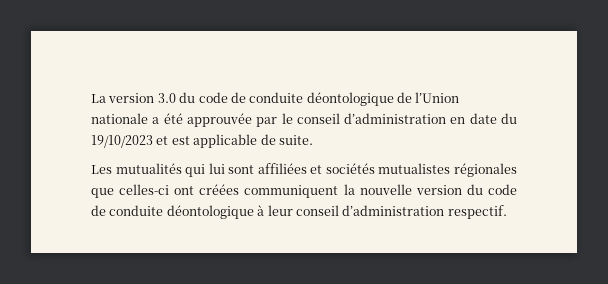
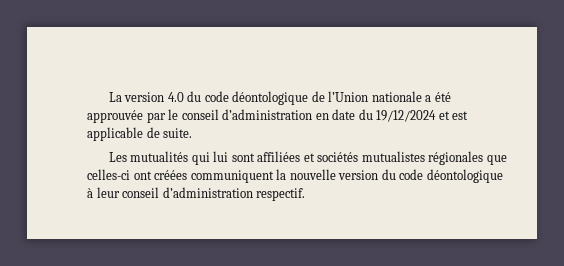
[157,92,304,103] 3.0 du code de conduite -> [167,91,229,102] 4.0 du code
[91,135,153,148] 19/10/2023 -> [376,110,437,122] 19/12/2024
[91,205,164,216] de conduite -> (424, 174) none

